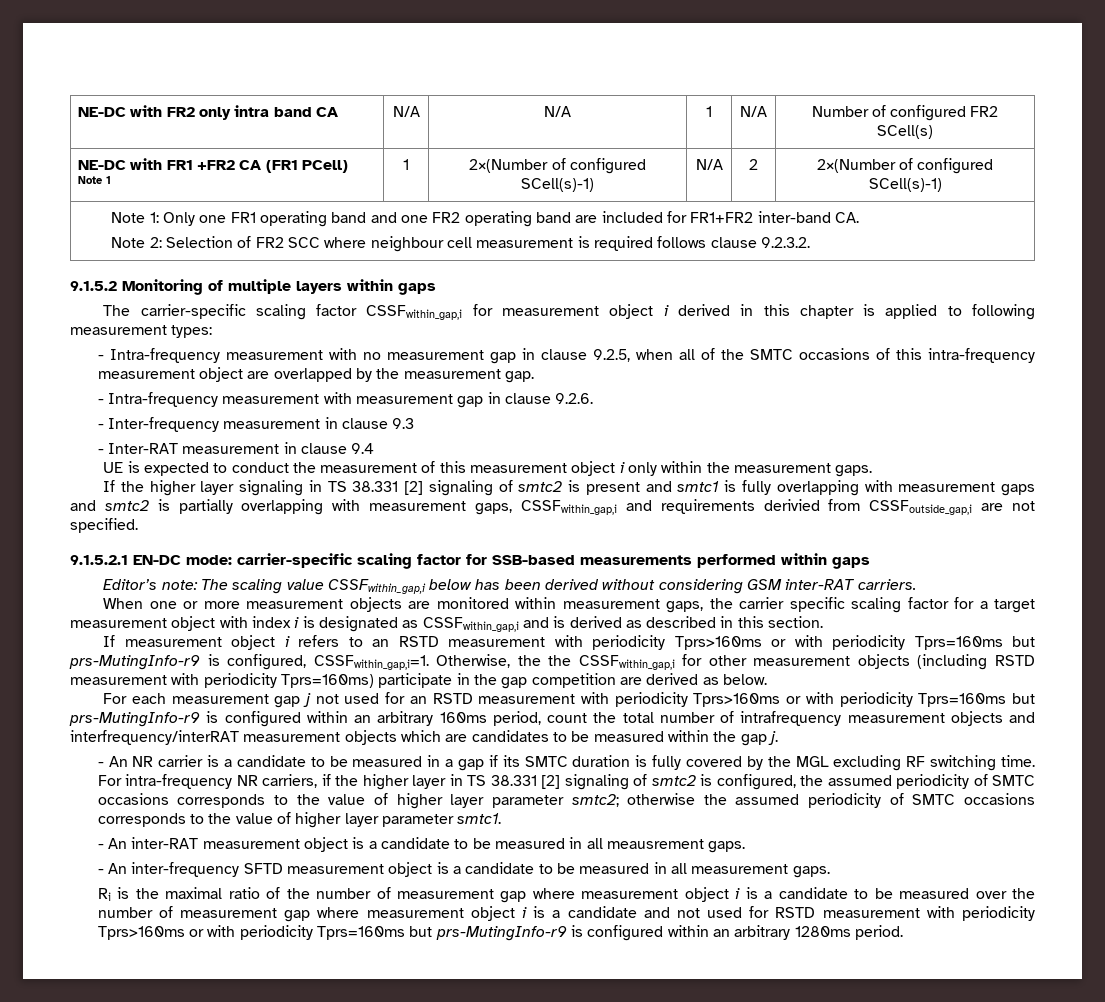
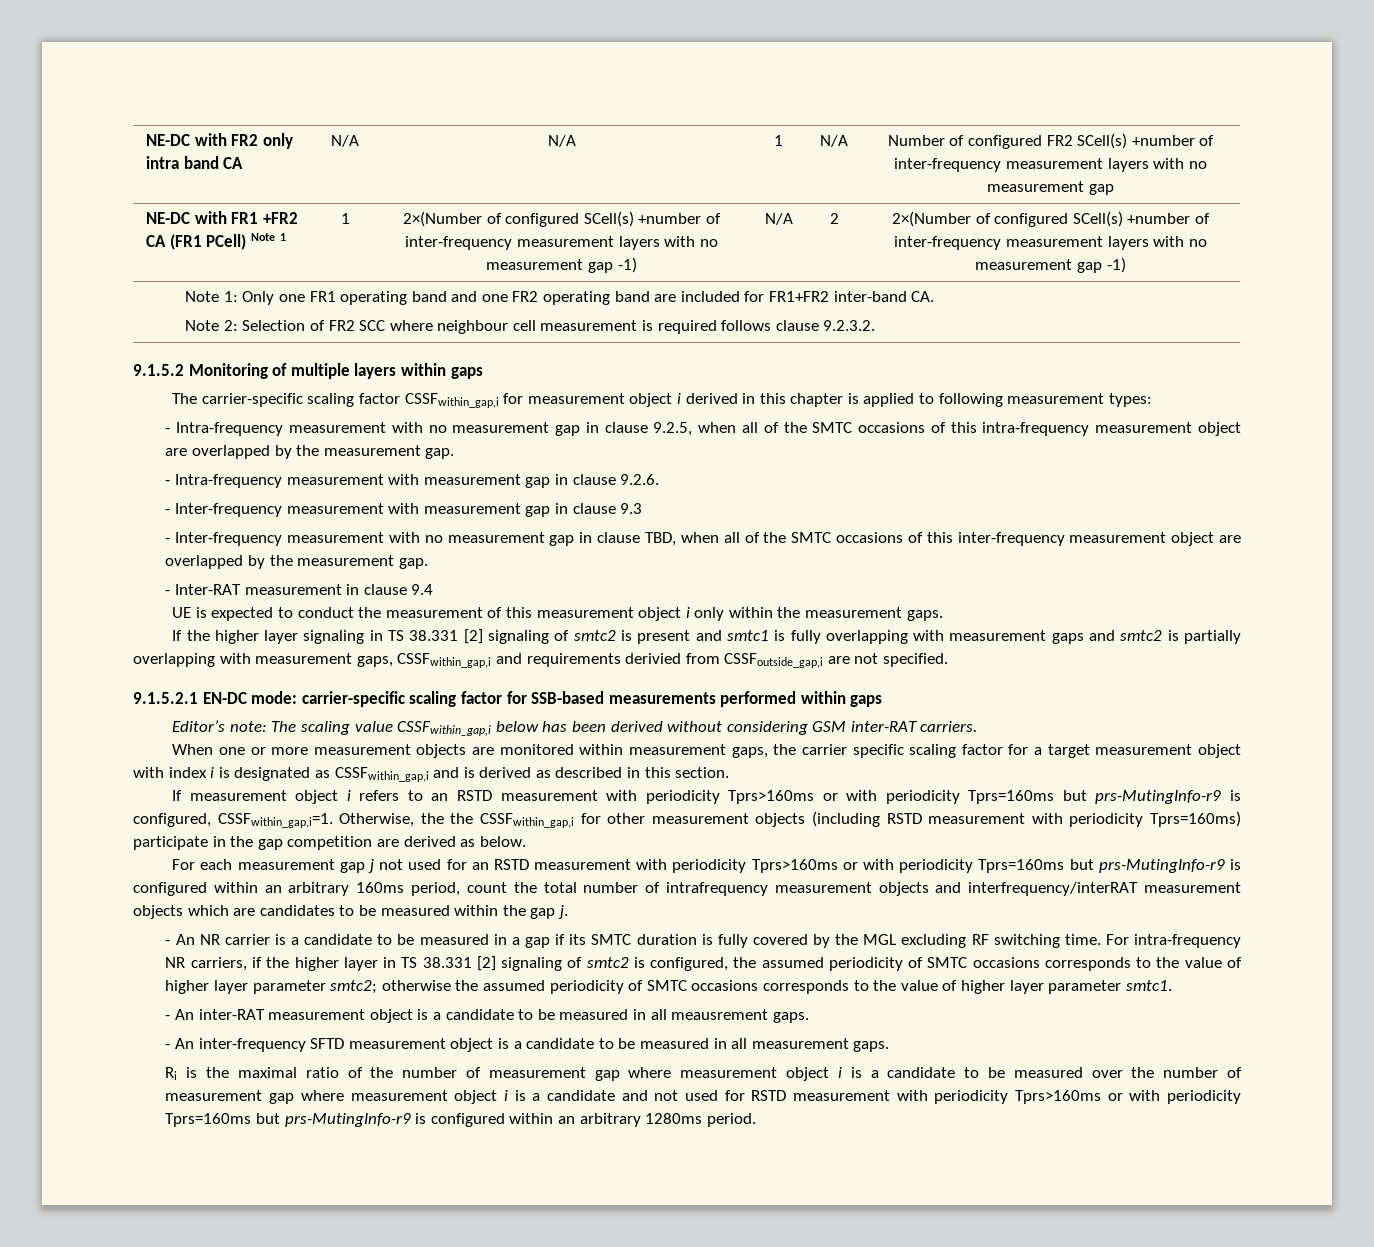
(933, 132) none -> [1131,135,1215,146] [894,158,1207,172] [987,181,1114,195] +number of inter-frequency measurement layers with no measurement gap
[521,178,594,192] SCell(s)-1) -> [583,211,721,227] [405,236,718,250] [486,257,637,273] SCell(s) +number of inter-frequency measurement layers with no measurement gap -1)
[868,178,942,192] SCell(s)-1) -> [1072,211,1210,227] [894,236,1207,250] [975,257,1126,273] SCell(s) +number of inter-frequency measurement layers with no measurement gap -1)
(321, 424) none -> [388,503,551,517] with measurement gap
(415, 423) none -> [165,532,1241,546] [165,555,428,569] // - Inter-frequency measurement with no measurement gap in clause TBD, when all of the SMTC occasions of this inter-frequency measurement object are overlapped by the measurement gap.

